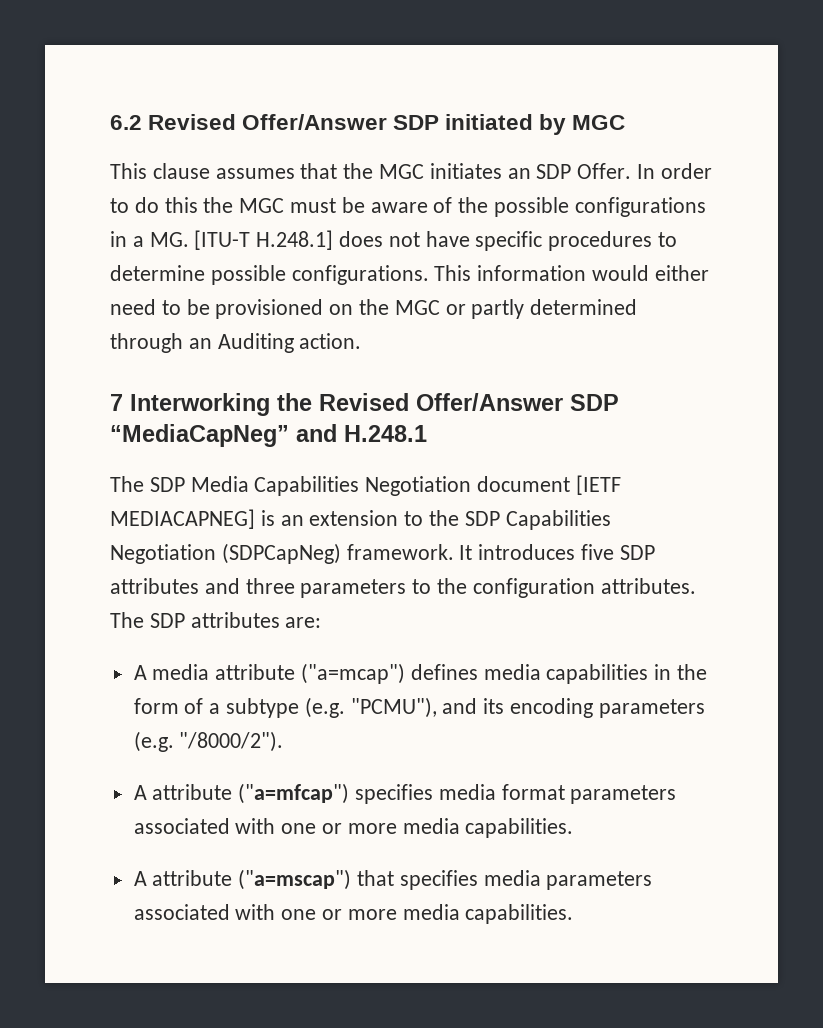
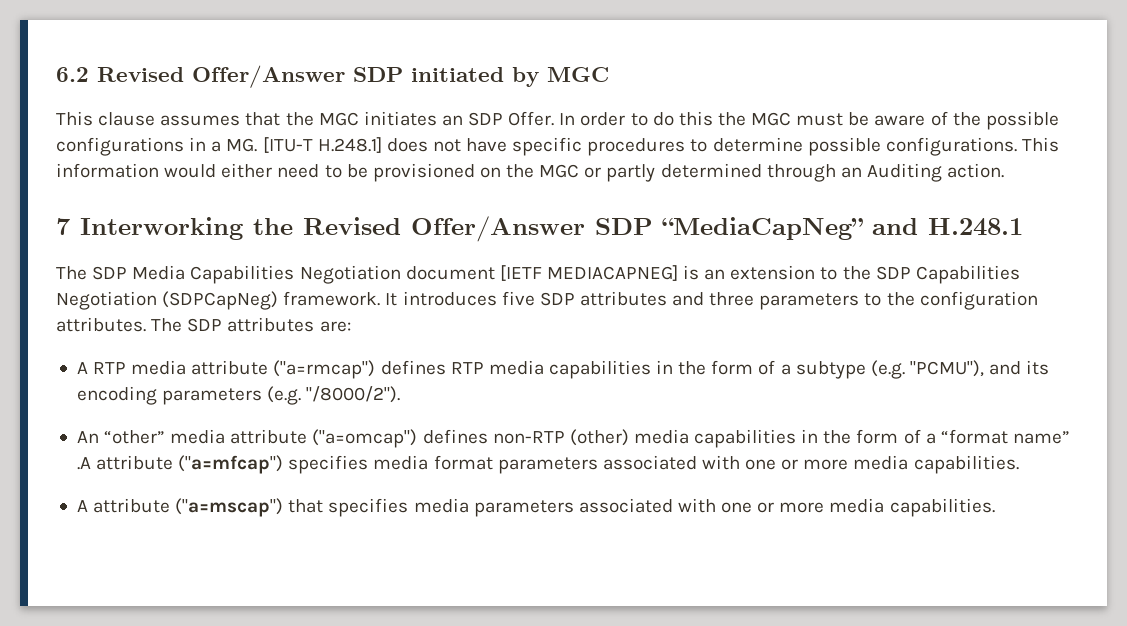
[152,663,478,684] media attribute ("a=mcap") defines -> [93,360,484,379] RTP media attribute ("a=rmcap") defines RTP
[133,785,147,800] A -> [76,429,1070,448] [76,457,91,470] An “other” media attribute ("a=omcap") defines non-RTP (other) media capabilities in the form of a “format name” .A

